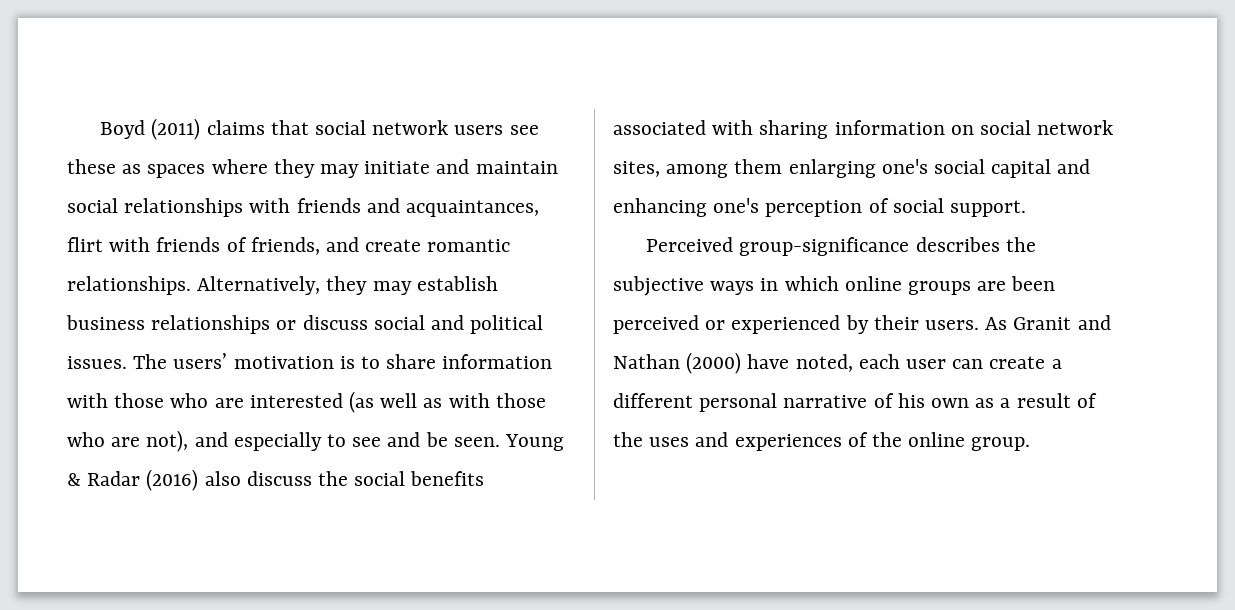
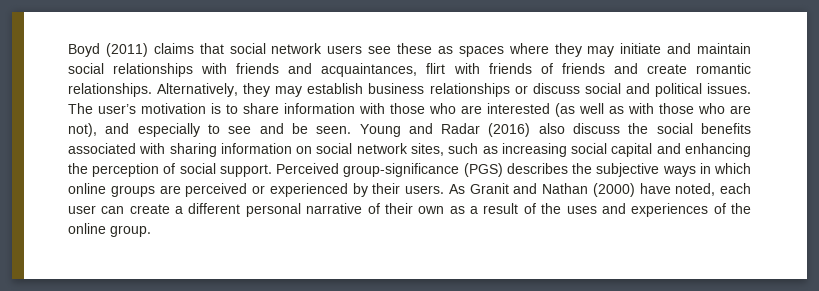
[250,237,320,255] friends, -> [561,63,605,74] friends
[173,353,228,369] users’ -> [98,104,136,114] user’s
[67,473,81,486] & -> [408,123,433,134] and
[666,159,928,178] among them enlarging one's -> [448,143,567,157] such as increasing
[713,198,760,213] one's -> [68,163,88,174] the
(1027, 208) // -> (272, 170) none
(910, 246) none -> [463,163,503,177] (PGS)
[1011,276,1056,291] been -> (181, 189) none
[897,393,925,408] his -> [384,203,413,214] their

